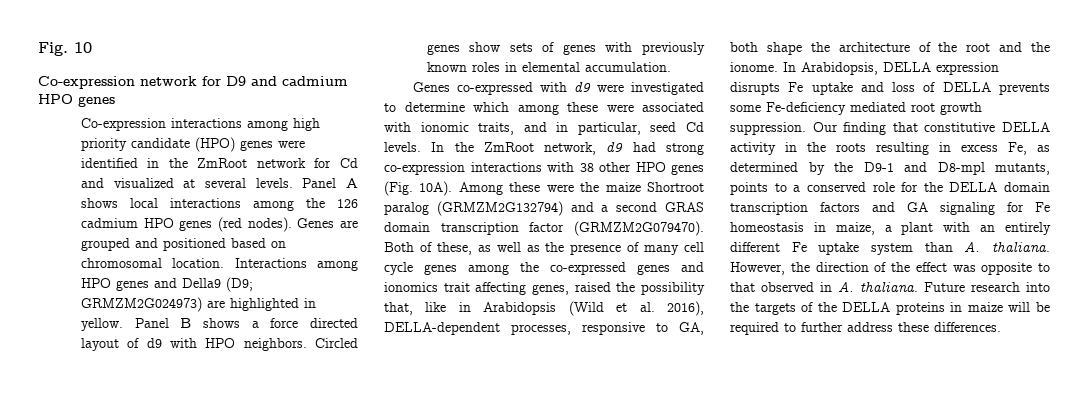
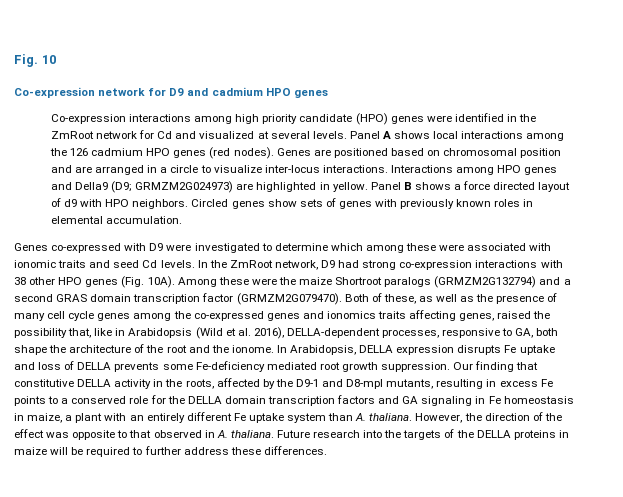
[80,238,158,251] grouped and -> (331, 152) none
[172,258,225,268] location. -> [520,148,562,158] [50,165,388,175] position and are arranged in a circle to visualize inter-locus interactions.
[573,82,591,92] d9 -> [149,243,164,251] D9
[478,122,641,135] traits, and in particular, -> [58,260,111,268] traits and
[606,142,624,152] d9 -> [321,260,336,268] D9
[384,202,429,215] paralog -> [384,277,432,287] paralogs
[443,282,470,292] trait -> [378,311,407,319] traits
[836,142,1050,155] [730,162,798,172] roots resulting in excess Fe, as determined -> [185,378,260,389] roots, affected
(1050, 169) none -> [436,379,553,389] resulting in excess Fe
[1007,202,1024,212] for -> [475,396,486,404] in

